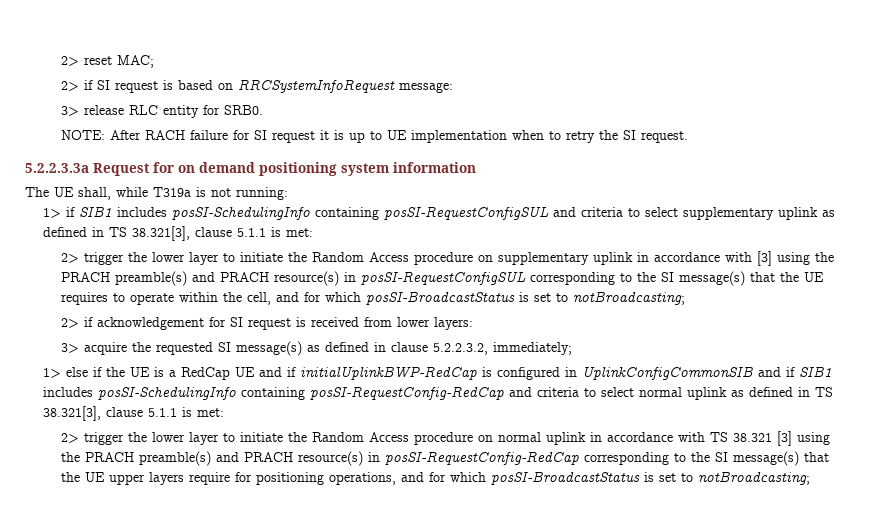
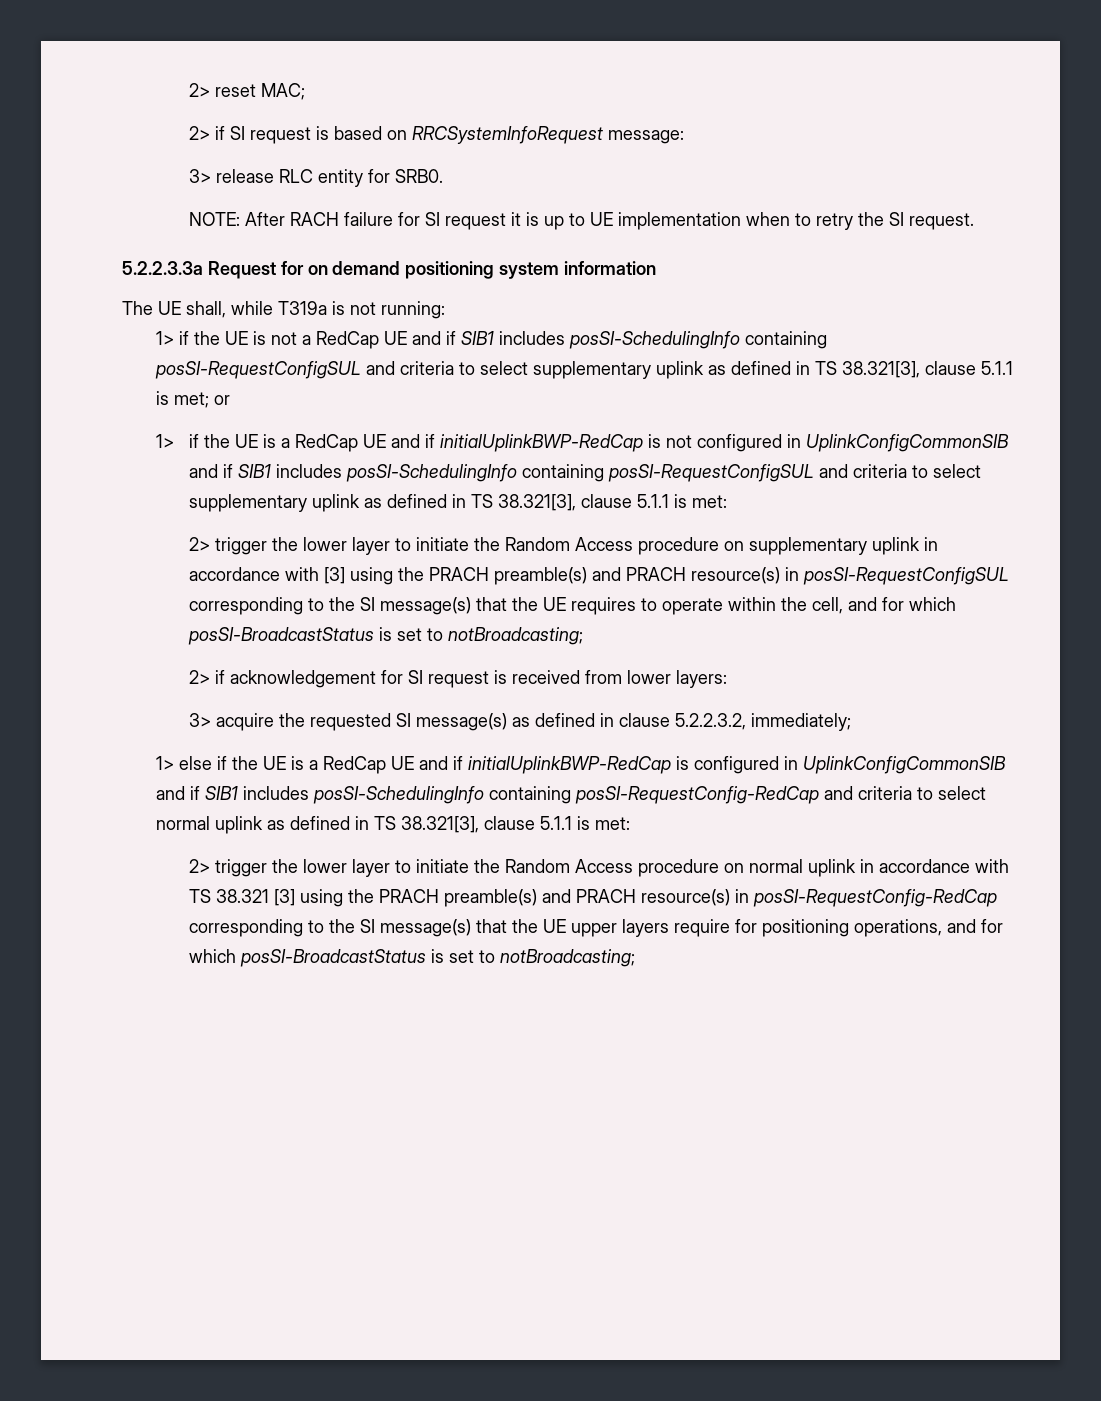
(76, 212) none -> [193,331,827,349] [154,361,1013,379] [155,391,230,408] [155,434,1010,452] [189,464,234,478] the UE is not a RedCap UE and if SIB1 includes posSI-SchedulingInfo containing posSI-RequestConfigSUL and criteria to select supplementary uplink as defined in TS 38.321[3], clause 5.1.1 is met; or // 1> if the UE is a RedCap UE and if initialUplinkBWP-RedCap is not configured in UplinkConfigCommonSIB and if

